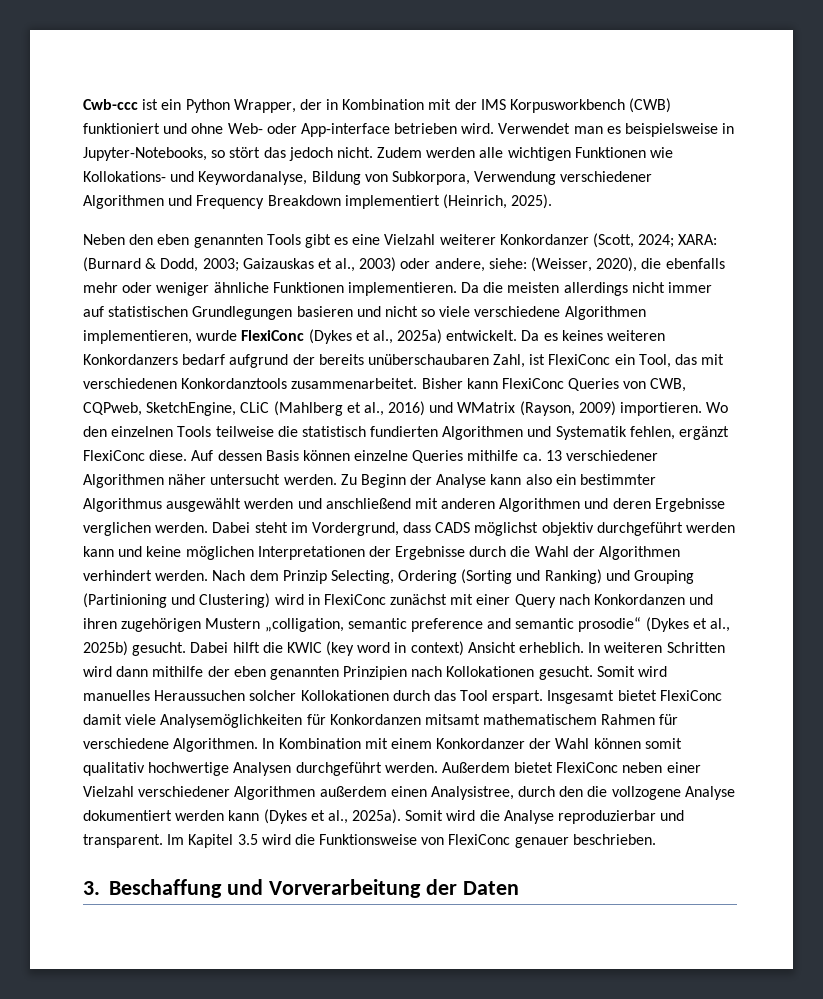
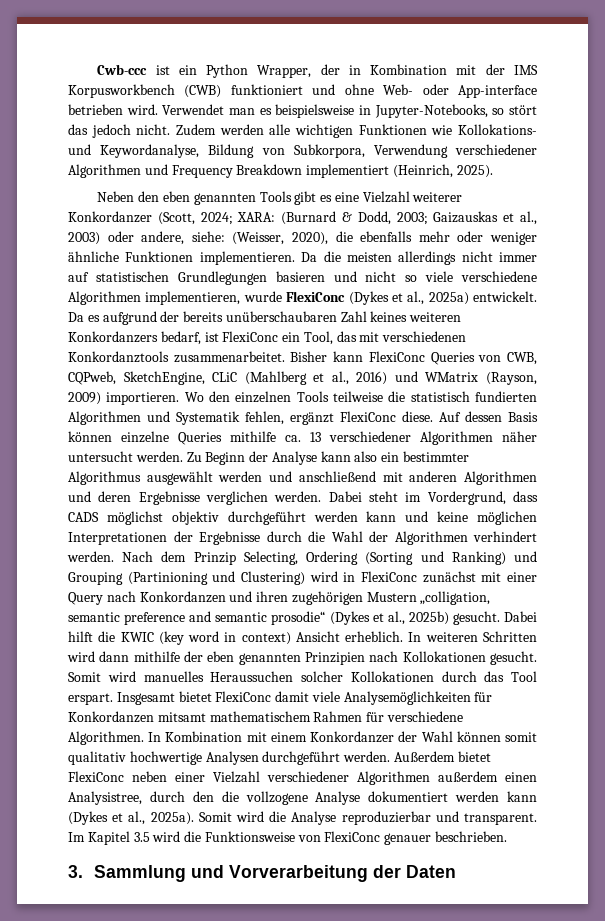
[561,330,666,341] [83,354,526,368] keines weiteren Konkordanzers bedarf aufgrund der bereits unüberschaubaren Zahl, -> [102,311,462,325] [68,331,201,345] aufgrund der bereits unüberschaubaren Zahl keines weiteren Konkordanzers bedarf,
[109,879,223,898] Beschaffung -> [93,865,186,882] Sammlung

